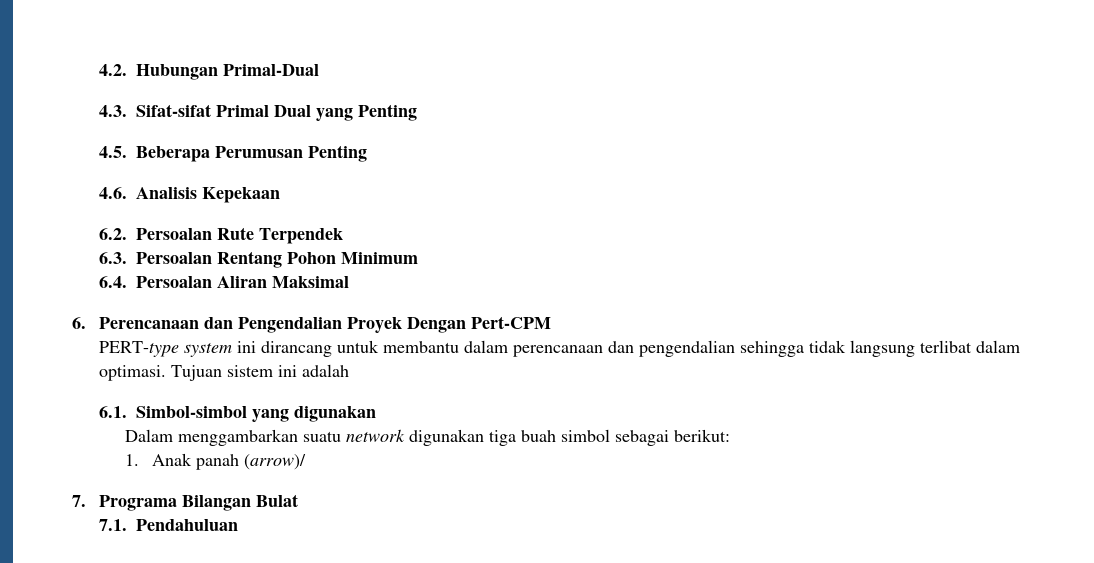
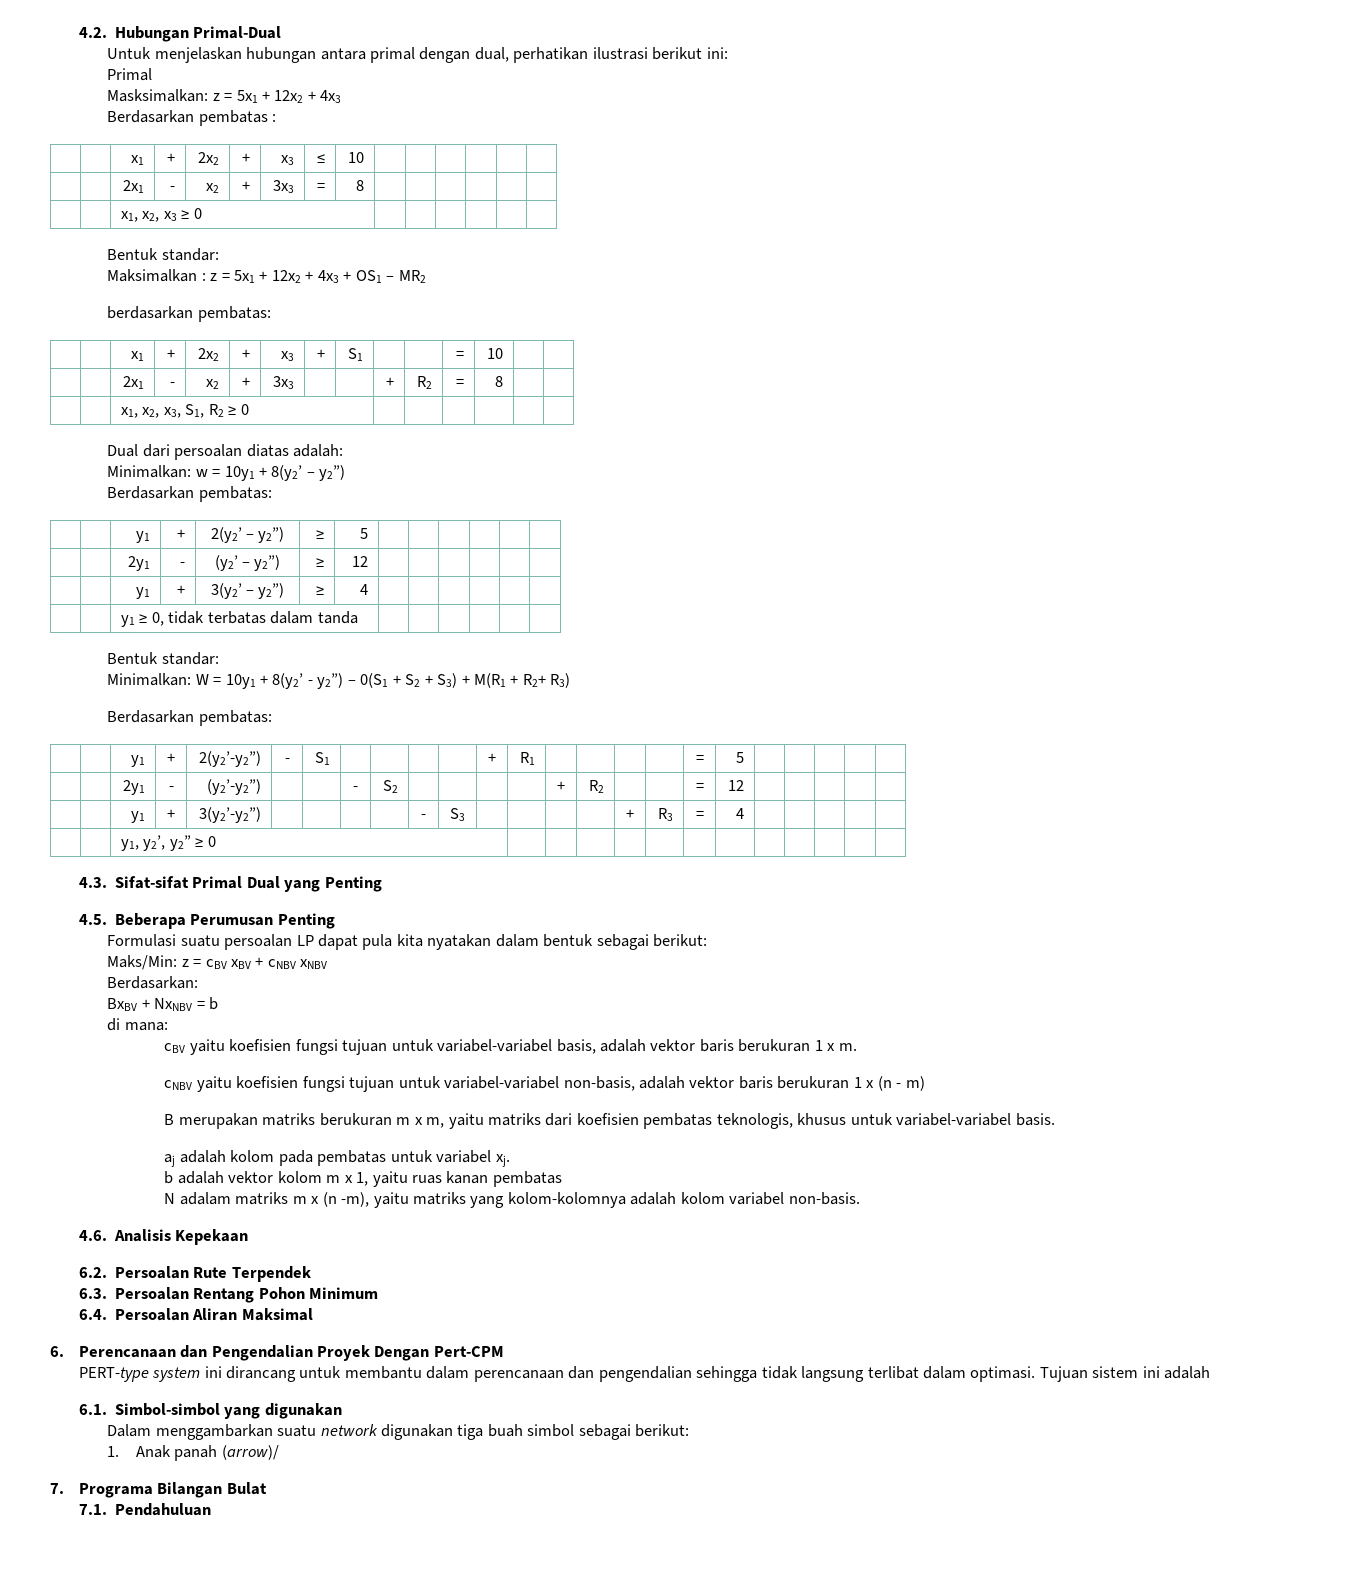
(319, 70) none -> [107,47,728,63] [107,68,153,81] [107,89,342,103] [107,110,277,126] [130,155,144,165] [166,153,175,163] [197,152,219,165] [241,153,250,163] [280,155,294,165] [316,154,325,163] [347,152,364,163] [122,180,144,193] [169,186,175,191] [205,183,219,193] [241,181,250,191] [272,180,294,193] [316,183,325,191] [355,180,364,191] [121,208,202,222] [107,248,219,261] [107,269,426,283] [107,306,271,322] [130,351,144,361] [166,349,175,359] [197,348,219,361] [241,349,250,359] [280,351,294,361] [316,349,325,359] [347,348,363,361] [455,351,464,359] [486,348,503,359] [122,376,144,389] [169,382,175,387] [205,379,219,389] [241,377,250,387] [272,376,294,389] [385,377,394,387] [416,376,432,389] [455,379,464,387] [494,376,503,387] [121,404,249,418] [107,444,344,460] [107,465,346,481] [107,486,272,502] [135,531,150,543] [176,529,185,539] [210,527,285,543] [315,530,324,539] [359,528,368,539] [127,556,150,571] [179,562,185,567] [214,555,281,571] [315,558,324,567] [351,556,368,567] [135,587,150,599] [176,585,185,595] [210,583,285,599] [315,586,324,595] [359,584,368,595] [121,611,358,627] [107,652,219,665] [107,673,571,689] [107,710,272,726] [130,755,145,767] [167,753,175,763] [198,751,261,767] [284,758,290,763] [314,752,330,765] [488,753,496,763] [519,752,535,765] [695,755,704,763] [735,752,744,763] [122,780,145,795] [168,786,174,791] [206,779,261,795] [353,786,358,791] [382,780,398,793] [557,781,565,791] [588,780,604,793] [695,783,704,791] [727,780,744,791] [130,811,145,823] [167,809,175,819] [198,807,261,823] [421,814,426,819] [450,808,465,821] [626,809,634,819] [657,808,673,821] [695,811,704,819] [735,808,744,819] [121,835,216,851] // Untuk menjelaskan hubungan antara primal dengan dual, perhatikan ilustrasi berikut ini: // Primal // Masksimalkan: z = 5x1 + 12x2 + 4x3 // Berdasarkan pembatas : // | | x1 | + | 2x2 | + | x3 | ≤ | 10 | | | | | | // | | 2x1 | - | x2 | + | 3x3 | = | 8 | | | | | | // | | x1, x2, x3 ≥ 0 | | | | | | // Bentuk standar: // Maksimalkan : z = 5x1 + 12x2 + 4x3 + OS1 – MR2 // berdasarkan pembatas: // | | x1 | + | 2x2 | + | x3 | + | S1 | | | = | 10 | | // | | 2x1 | - | x2 | + | 3x3 | | | + | R2 | = | 8 | | // | | x1, x2, x3, S1, R2 ≥ 0 | | | | | | // Dual dari persoalan diatas adalah: // Minimalkan: w = 10y1 + 8(y2’ – y2”) // Berdasarkan pembatas: // | | y1 | + | 2(y2’ – y2”) | ≥ | 5 | | | | | | // | | 2y1 | - | (y2’ – y2”) | ≥ | 12 | | | | | | // | | y1 | + | 3(y2’ – y2”) | ≥ | 4 | | | | | | // | | y1 ≥ 0, tidak terbatas dalam tanda | | | | | | // Bentuk standar: // Minimalkan: W = 10y1 + 8(y2’ - y2”) – 0(S1 + S2 + S3) + M(R1 + R2+ R3) // Berdasarkan pembatas: // | | y1 | + | 2(y2’-y2”) | - | S1 | | | | | + | R1 | | | | | = | 5 | | | | | // | | 2y1 | - | (y2’-y2”) | | | - | S2 | | | | | + | R2 | | | = | 12 | | | | | // | | y1 | + | 3(y2’-y2”) | | | | | - | S3 | | | | | + | R3 | = | 4 | | | | | // | | y1, y2’, y2” ≥ 0 | | | | | | | | | | | |
(367, 153) none -> [107,934,708,950] [107,955,328,970] [107,976,199,989] [107,997,219,1011] [107,1018,168,1031] [164,1039,857,1055] [164,1076,925,1092] [164,1113,1055,1129] [164,1150,510,1167] [164,1171,562,1187] [164,1192,860,1208] // Formulasi suatu persoalan LP dapat pula kita nyatakan dalam bentuk sebagai berikut: // Maks/Min: z = cBV xBV + cNBV xNBV // Berdasarkan: // BxBV + NxNBV = b // di mana: // cBV yaitu koefisien fungsi tujuan untuk variabel-variabel basis, adalah vektor baris berukuran 1 x m. // cNBV yaitu koefisien fungsi tujuan untuk variabel-variabel non-basis, adalah vektor baris berukuran 1 x (n - m) // B merupakan matriks berukuran m x m, yaitu matriks dari koefisien pembatas teknologis, khusus untuk variabel-variabel basis. // aj adalah kolom pada pembatas untuk variabel xj. // b adalah vektor kolom m x 1, yaitu ruas kanan pembatas // N adalam matriks m x (n -m), yaitu matriks yang kolom-kolomnya adalah kolom variabel non-basis.

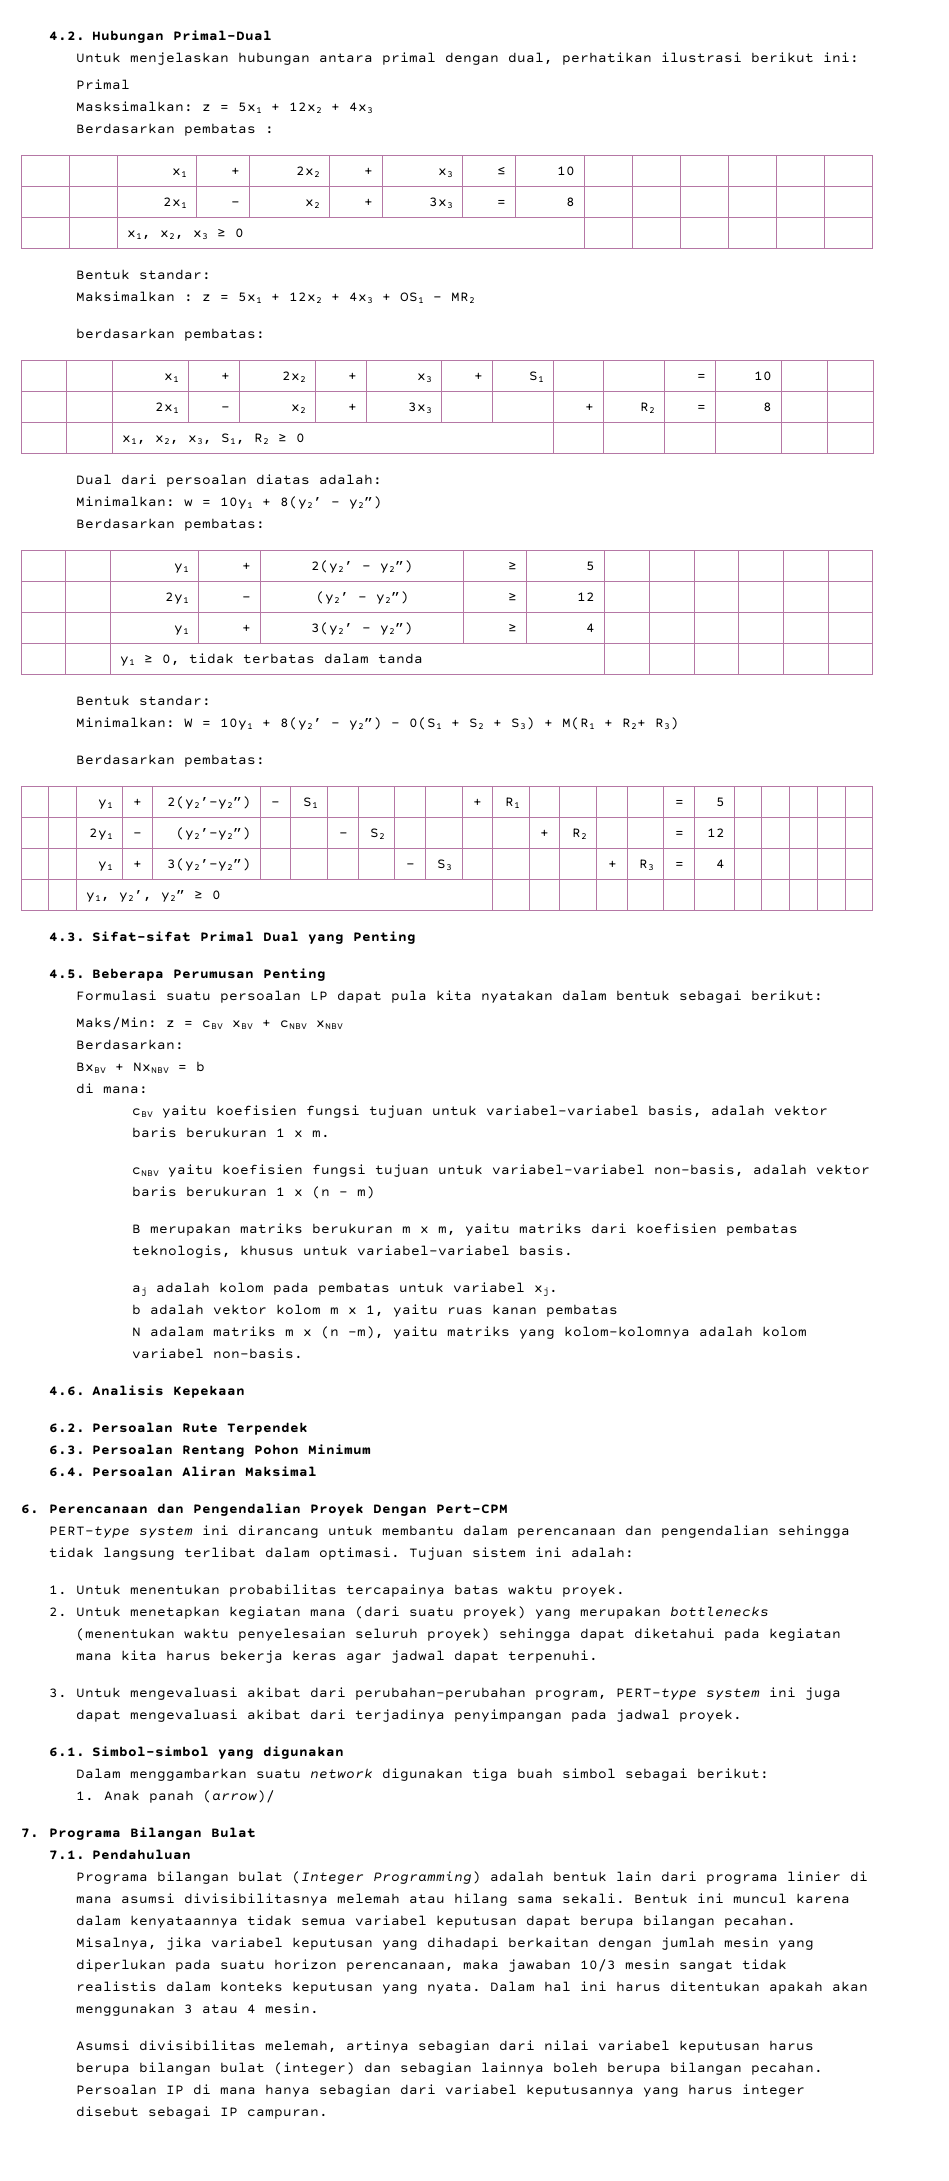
[1164,1366,1211,1379] adalah -> [570,1547,634,1558] [48,1584,626,1597] [48,1606,770,1619] [76,1628,842,1641] [76,1650,599,1663] [48,1687,842,1700] [76,1709,743,1722] adalah: // 1. Untuk menentukan probabilitas tercapainya batas waktu proyek. // 2. Untuk menetapkan kegiatan mana (dari suatu proyek) yang merupakan bottlenecks (menentukan waktu penyelesaian seluruh proyek) sehingga dapat diketahui pada kegiatan mana kita harus bekerja keras agar jadwal dapat terpenuhi. // 3. Untuk mengevaluasi akibat dari perubahan-perubahan program, PERT-type system ini juga dapat mengevaluasi akibat dari terjadinya penyimpangan pada jadwal proyek.
(211, 1509) none -> [76,1871,869,1884] [76,1893,851,1906] [76,1915,797,1928] [76,1937,815,1950] [76,1959,788,1972] [76,1981,869,1994] [76,2003,320,2016] [76,2040,815,2053] [76,2062,824,2075] [76,2084,806,2097] [76,2106,329,2119] // Programa bilangan bulat (Integer Programming) adalah bentuk lain dari programa linier di mana asumsi divisibilitasnya melemah atau hilang sama sekali. Bentuk ini muncul karena dalam kenyataannya tidak semua variabel keputusan dapat berupa bilangan pecahan. Misalnya, jika variabel keputusan yang dihadapi berkaitan dengan jumlah mesin yang diperlukan pada suatu horizon perencanaan, maka jawaban 10/3 mesin sangat tidak realistis dalam konteks keputusan yang nyata. Dalam hal ini harus ditentukan apakah akan menggunakan 3 atau 4 mesin. // Asumsi divisibilitas melemah, artinya sebagian dari nilai variabel keputusan harus berupa bilangan bulat (integer) dan sebagian lainnya boleh berupa bilangan pecahan. Persoalan IP di mana hanya sebagian dari variabel keputusannya yang harus integer disebut sebagai IP campuran.

